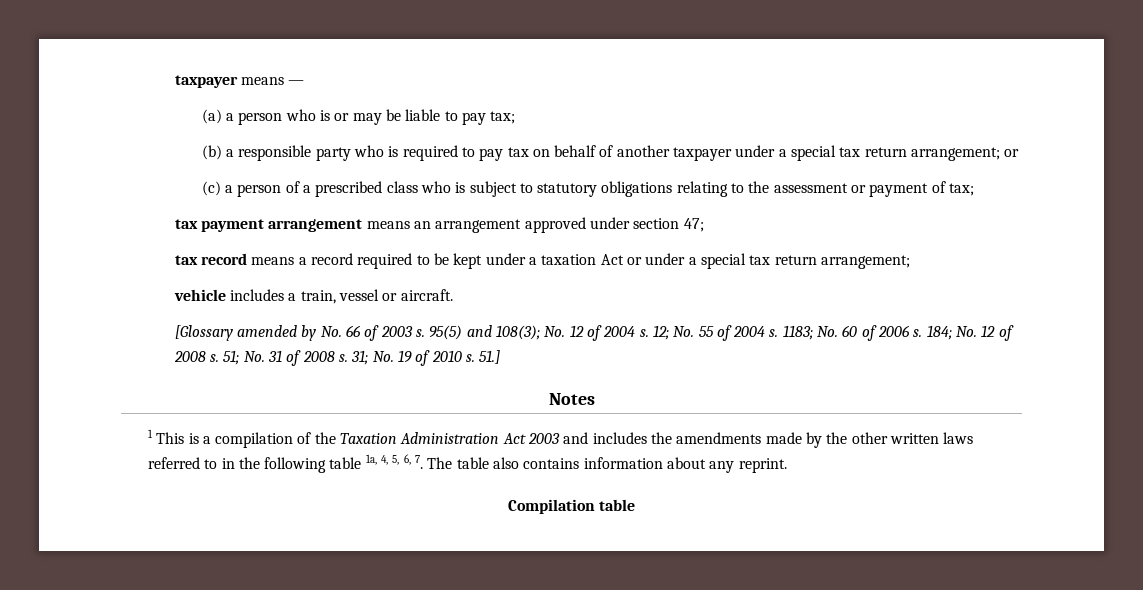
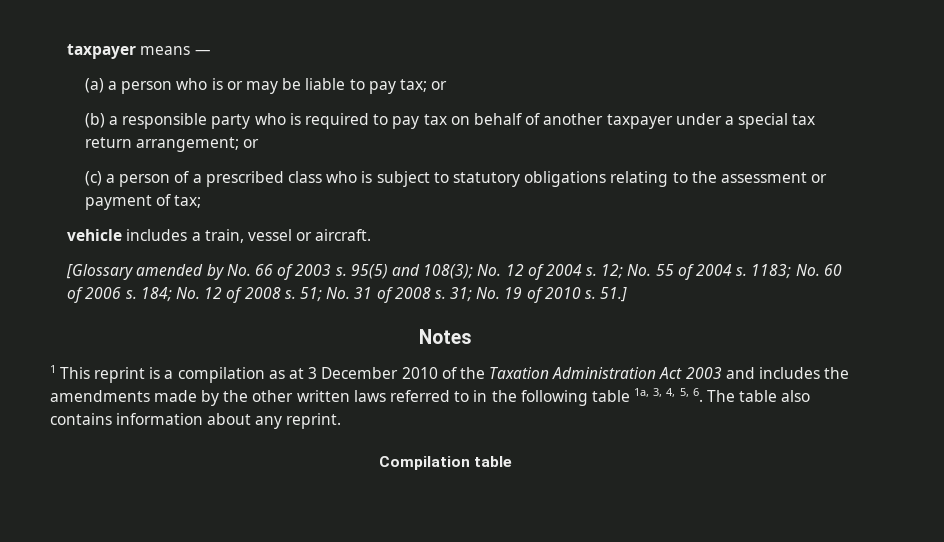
(516, 117) none -> [431,81,448,90] or
[174,217,704,233] [174,253,910,269] // tax payment arrangement means an arrangement approved under section 47; // tax record means a record required to be kept under a taxation Act or under a special tax return arrangement; -> (202, 201) none
(185, 438) none -> [94,367,146,383] reprint
(294, 440) none -> [268,367,438,379] as at 3 December 2010
(377, 459) none -> [653,388,663,397] 3,
[403,454,424,469] 6, 7. -> [692,388,703,402] 6.

